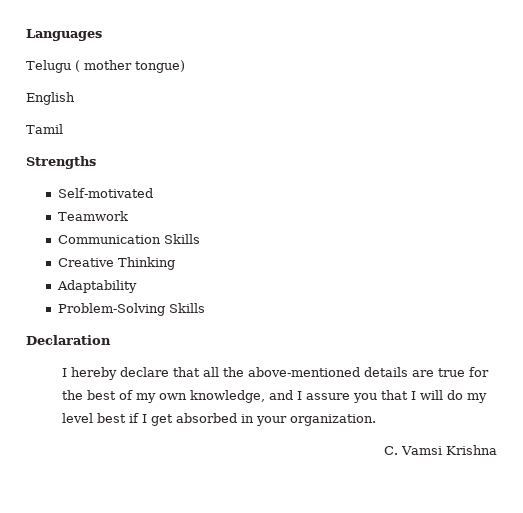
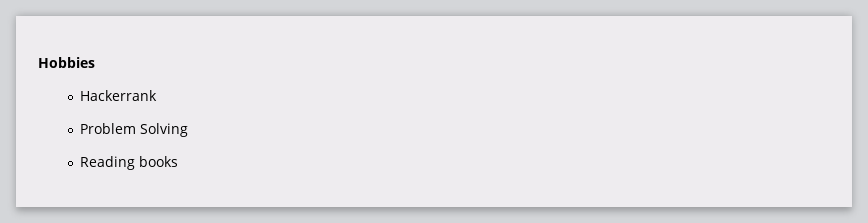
[26,29,102,41] [26,60,185,73] [26,92,75,105] [26,124,63,134] [26,156,96,169] [58,188,154,198] [58,211,129,221] [58,234,201,244] [58,257,176,270] [57,280,138,293] [58,303,206,316] [26,335,111,345] [61,367,489,380] [61,390,487,403] [61,413,376,426] [384,445,497,455] Languages // Telugu ( mother tongue) // English // Tamil // Strengths // Self-motivated // Teamwork // Communication Skills // Creative Thinking // Adaptability // Problem-Solving Skills // Declaration // I hereby declare that all the above-mentioned details are true for the best of my own knowledge, and I assure you that I will do my level best if I get absorbed in your organization. // C. Vamsi Krishna -> [38,57,95,68] [80,90,158,101] [80,123,189,137] [80,156,179,170] Hobbies // Hackerrank // Problem Solving // Reading books

